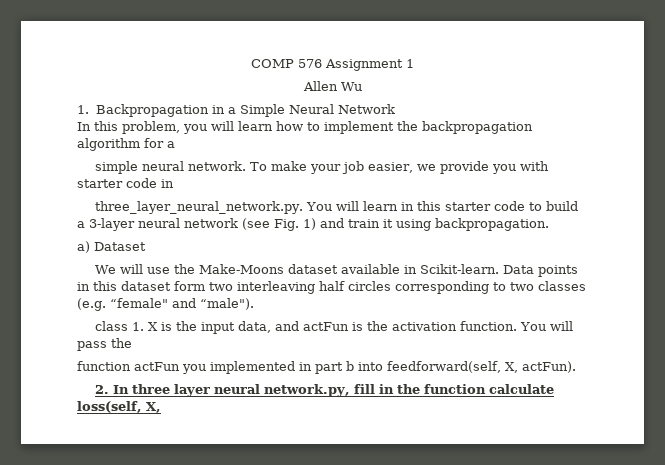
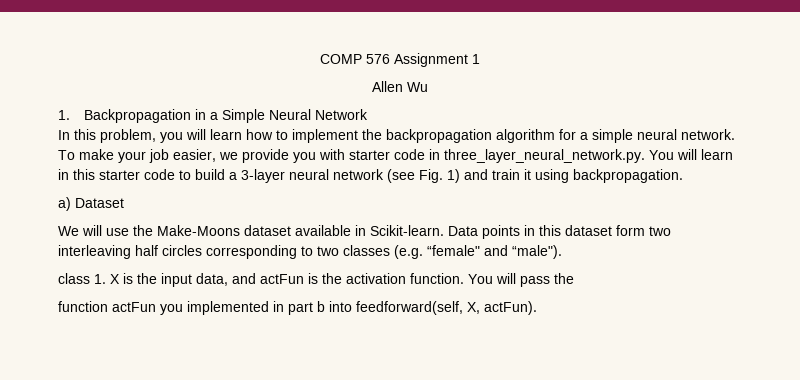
(175, 144) // -> (588, 136) none
(174, 183) // -> (440, 154) none
[94,384,554,397] [77,401,161,413] // 2. In three layer neural network.py, fill in the function calculate loss(self, X, -> (537, 308) none

